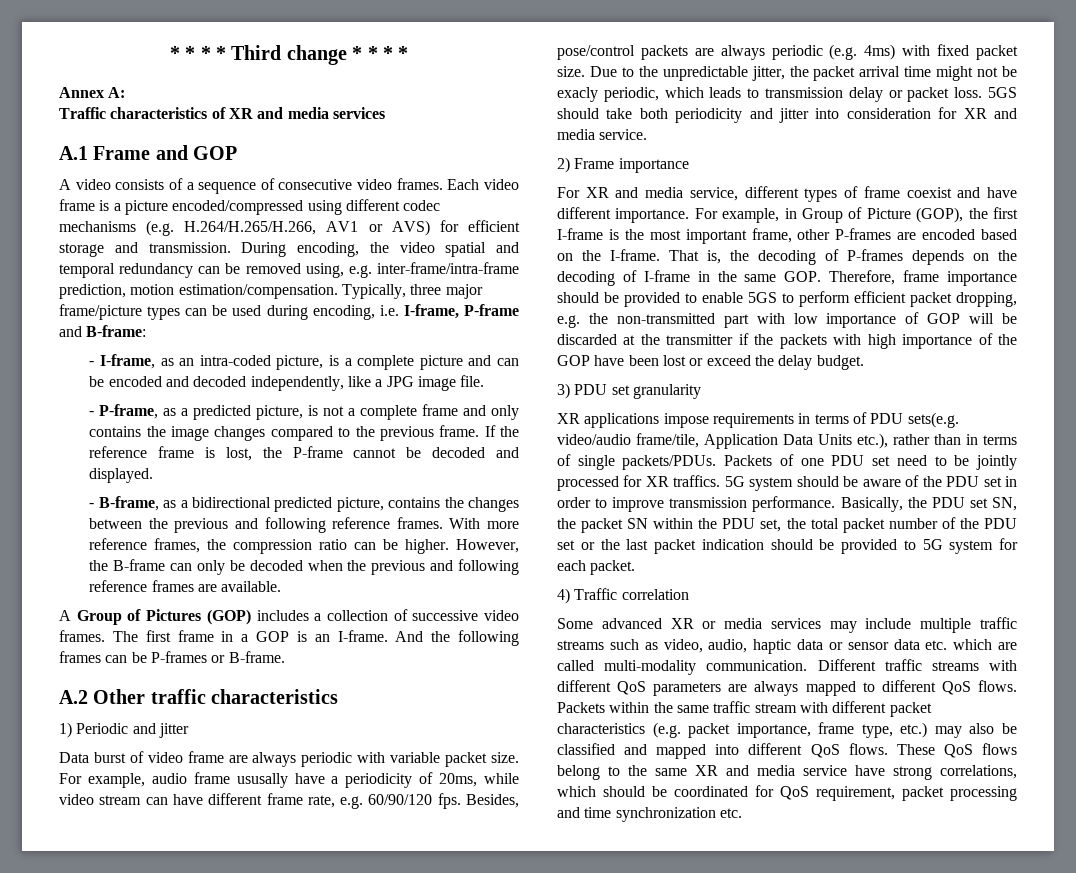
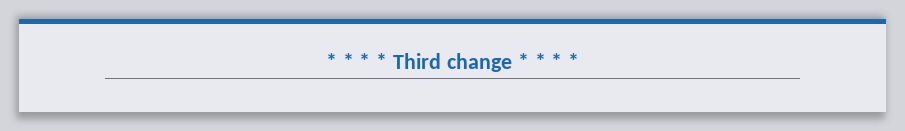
[59,87,126,98] [59,107,385,119] [59,145,238,160] [59,178,519,194] [59,199,441,215] [59,220,521,236] [59,242,519,257] [59,262,519,278] [59,284,483,299] [59,304,519,320] [59,325,147,337] [89,354,519,370] [89,375,485,391] [89,404,519,420] [89,425,519,441] [89,446,519,461] [89,468,154,483] [89,496,519,512] [89,517,519,533] [89,538,519,554] [89,559,519,575] [89,580,282,592] [59,609,519,625] [59,630,519,646] [59,651,285,663] [59,689,339,704] [59,722,189,738] [59,751,520,767] [59,772,519,788] [59,793,520,809] [557,44,1019,60] [557,66,1018,81] [557,87,1018,102] [557,107,1017,123] [557,129,648,140] [557,157,689,173] [557,186,1018,202] [557,207,1018,223] [557,228,1017,244] [557,249,1017,265] [557,270,1017,286] [557,291,1017,307] [557,312,1017,328] [557,333,1017,349] [557,355,864,370] [557,383,701,399] [557,412,959,428] [557,433,1017,449] [557,454,1018,470] [557,475,1017,491] [557,496,1017,512] [557,517,1017,533] [557,538,1018,554] [557,560,636,575] [557,588,689,604] [557,617,1017,633] [557,639,1017,654] [557,659,1018,675] [557,680,1017,696] [557,701,932,717] [557,722,1017,738] [557,743,1017,759] [557,765,1017,780] [557,785,1017,801] [557,807,742,822] // Annex A: // Traffic characteristics of XR and media services // A.1 Frame and GOP // A video consists of a sequence of consecutive video frames. Each video frame is a picture encoded/compressed using different codec mechanisms (e.g. H.264/H.265/H.266, AV1 or AVS) for efficient storage and transmission. During encoding, the video spatial and temporal redundancy can be removed using, e.g. inter-frame/intra-frame prediction, motion estimation/compensation. Typically, three major frame/picture types can be used during encoding, i.e. I-frame, P-frame and B-frame: // - I-frame, as an intra-coded picture, is a complete picture and can be encoded and decoded independently, like a JPG image file. // - P-frame, as a predicted picture, is not a complete frame and only contains the image changes compared to the previous frame. If the reference frame is lost, the P-frame cannot be decoded and displayed. // - B-frame, as a bidirectional predicted picture, contains the changes between the previous and following reference frames. With more reference frames, the compression ratio can be higher. However, the B-frame can only be decoded when the previous and following reference frames are available. // A Group of Pictures (GOP) includes a collection of successive video frames. The first frame in a GOP is an I-frame. And the following frames can be P-frames or B-frame. // A.2 Other traffic characteristics // 1) Periodic and jitter // Data burst of video frame are always periodic with variable packet size. For example, audio frame ususally have a periodicity of 20ms, while video stream can have different frame rate, e.g. 60/90/120 fps. Besides, pose/control packets are always periodic (e.g. 4ms) with fixed packet size. Due to the unpredictable jitter, the packet arrival time might not be exacly periodic, which leads to transmission delay or packet loss. 5GS should take both periodicity and jitter into consideration for XR and media service. // 2) Frame importance // For XR and media service, different types of frame coexist and have different importance. For example, in Group of Picture (GOP), the first I-frame is the most important frame, other P-frames are encoded based on the I-frame. That is, the decoding of P-frames depends on the decoding of I-frame in the same GOP. Therefore, frame importance should be provided to enable 5GS to perform efficient packet dropping, e.g. the non-transmitted part with low importance of GOP will be discarded at the transmitter if the packets with high importance of the GOP have been lost or exceed the delay budget. // 3) PDU set granularity // XR applications impose requirements in terms of PDU sets(e.g. video/audio frame/tile, Application Data Units etc.), rather than in terms of single packets/PDUs. Packets of one PDU set need to be jointly processed for XR traffics. 5G system should be aware of the PDU set in order to improve transmission performance. Basically, the PDU set SN, the packet SN within the PDU set, the total packet number of the PDU set or the last packet indication should be provided to 5G system for each packet. // 4) Traffic correlation // Some advanced XR or media services may include multiple traffic streams such as video, audio, haptic data or sensor data etc. which are called multi-modality communication. Different traffic streams with different QoS parameters are always mapped to different QoS flows. Packets within the same traffic stream with different packet characteristics (e.g. packet importance, frame type, etc.) may also be classified and mapped into different QoS flows. These QoS flows belong to the same XR and media service have strong correlations, which should be coordinated for QoS requirement, packet processing and time synchronization etc. -> (580, 61) none

